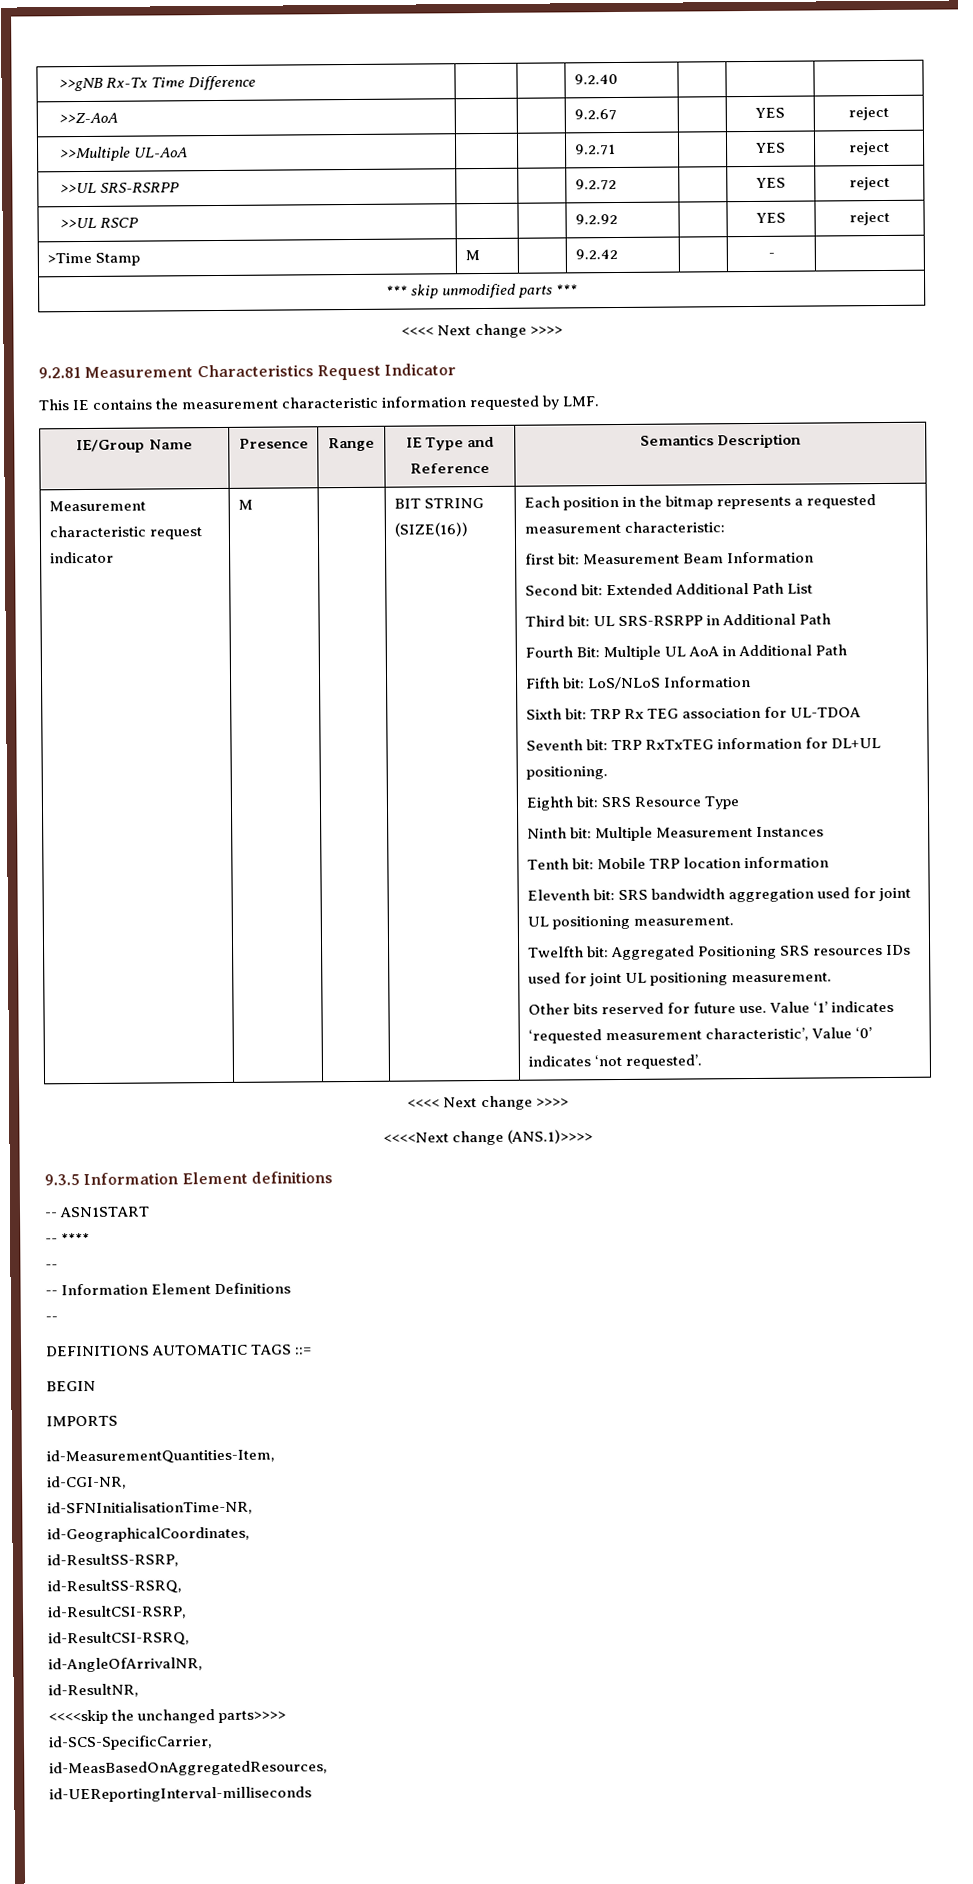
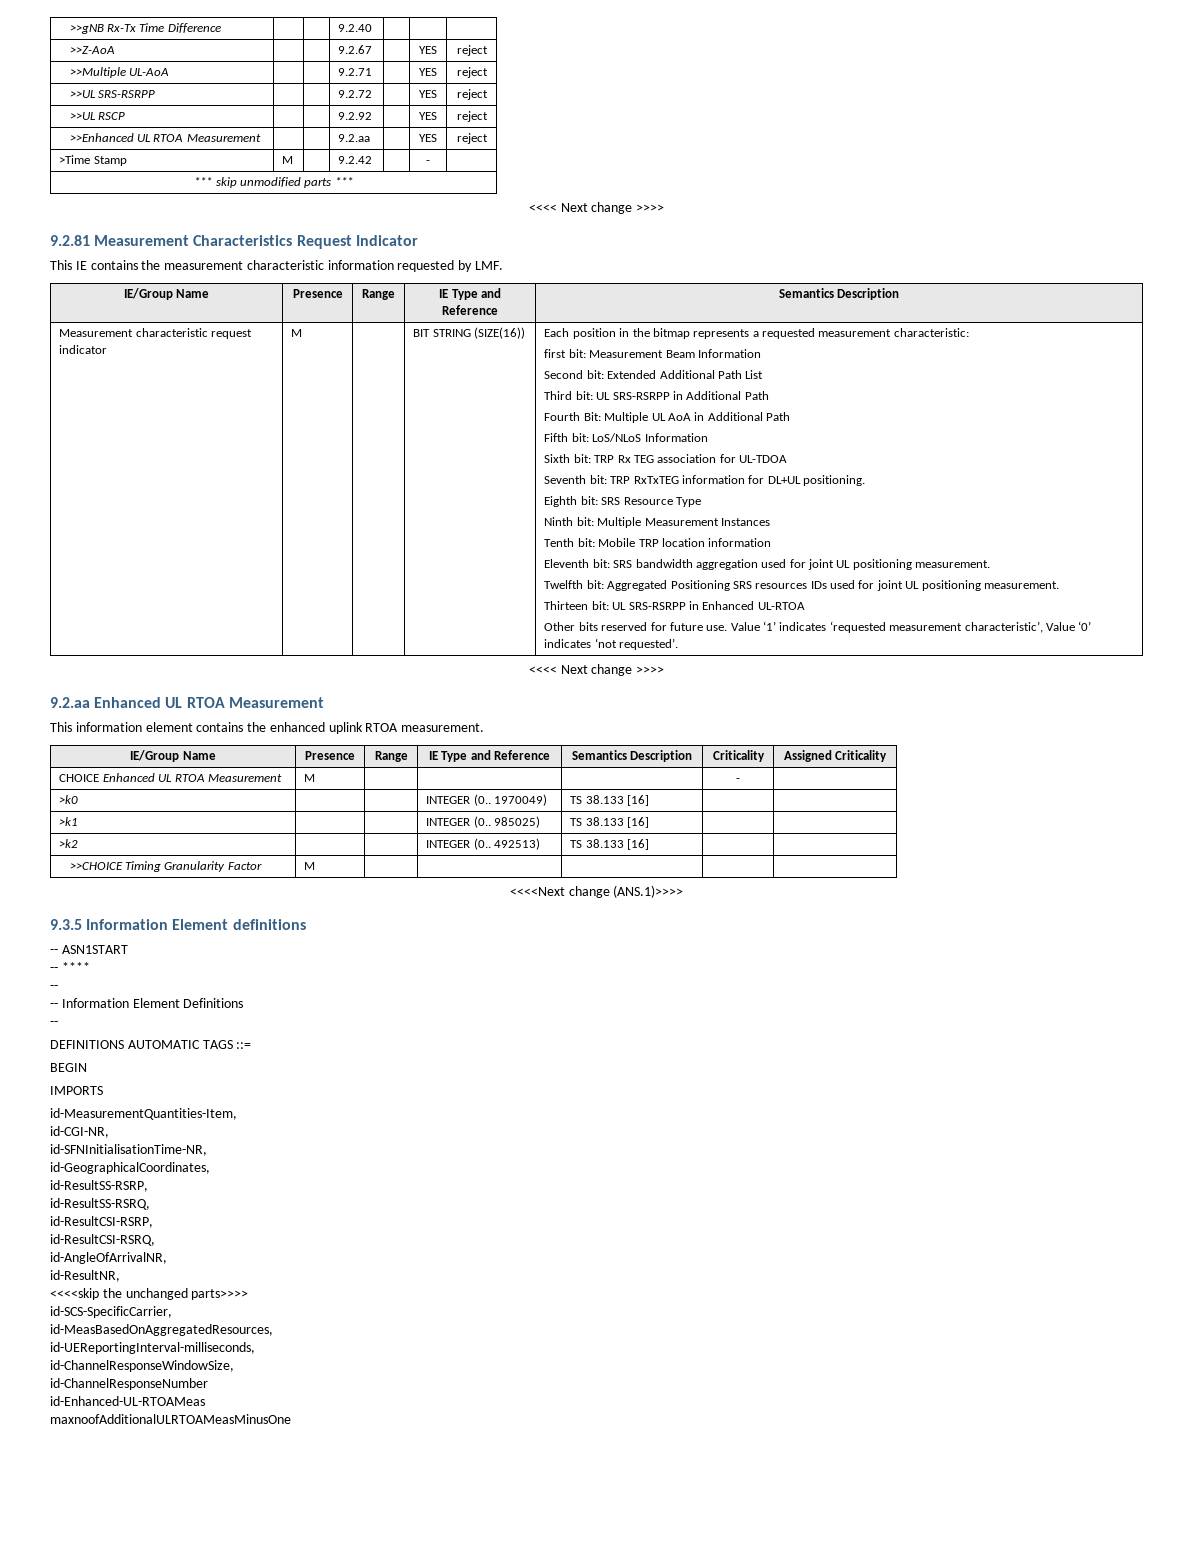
(890, 218) none -> [69,133,261,142] [338,134,371,142] [419,134,437,142] [456,133,488,144] // >>Enhanced UL RTOA Measurement | | | 9.2.aa | | YES | reject
(832, 977) none -> [544,601,805,610] // Thirteen bit: UL SRS-RSRPP in Enhanced UL-RTOA
(569, 1102) none -> [50,697,324,708] [50,722,485,734] [130,750,216,762] [305,751,355,760] [374,751,408,762] [428,750,551,762] [571,750,693,762] [712,750,765,762] [783,750,888,762] [59,773,282,782] [304,774,316,782] [736,778,740,782] [59,795,79,804] [426,794,548,806] [570,795,650,806] [59,817,79,826] [426,816,541,828] [570,817,650,828] [59,839,79,848] [426,838,541,850] [570,839,650,850] [69,861,262,872] [304,862,316,870] // 9.2.aa Enhanced UL RTOA Measurement // This information element contains the enhanced uplink RTOA measurement. // IE/Group Name | Presence | Range | IE Type and Reference | Semantics Description | Criticality | Assigned Criticality // CHOICE Enhanced UL RTOA Measurement | M | | | | - | // >k0 | | | INTEGER (0.. 1970049) | TS 38.133 [16] | | // >k1 | | | INTEGER (0.. 985025) | TS 38.133 [16] | | // >k2 | | | INTEGER (0.. 492513) | TS 38.133 [16] | | // >>CHOICE Timing Granularity Factor | M | | | | |
[49,1786,312,1803] id-UEReportingInterval-milliseconds -> [50,1342,255,1354] [50,1360,234,1372] [50,1378,208,1390] [50,1396,205,1406] [50,1414,291,1424] id-UEReportingInterval-milliseconds, // id-ChannelResponseWindowSize, // id-ChannelResponseNumber // id-Enhanced-UL-RTOAMeas // maxnoofAdditionalULRTOAMeasMinusOne

